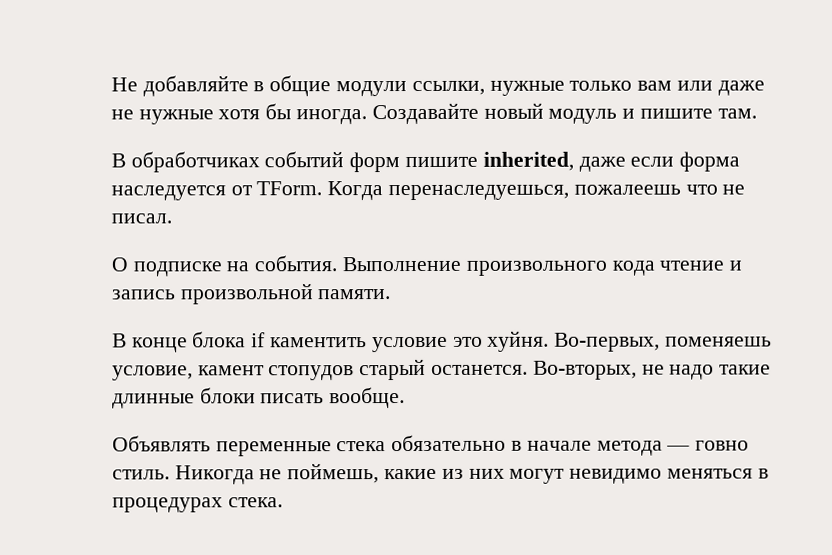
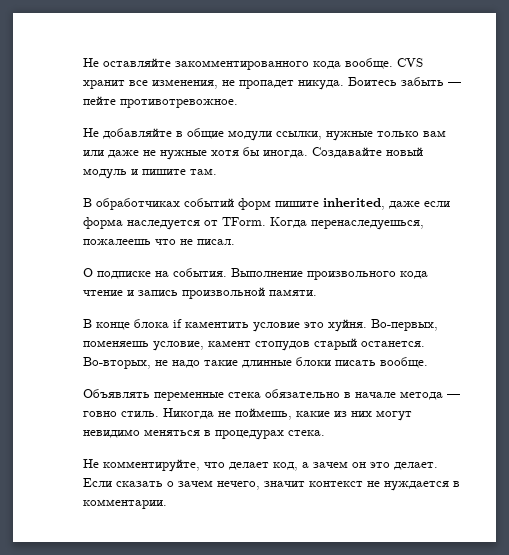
[110,77,138,92] Не -> [82,58,423,70] [82,77,461,90] [82,96,238,108] [82,128,99,137] Не оставляйте закомментированного кода вообще. CVS хранит все изменения, не пропадет никуда. Боитесь забыть — пейте противотревожное. // Не
(283, 502) none -> [82,459,438,472] [82,478,460,491] [82,499,167,509] // Не комментируйте, что делает код, а зачем он это делает. Если сказать о зачем нечего, значит контекст не нуждается в комментарии.

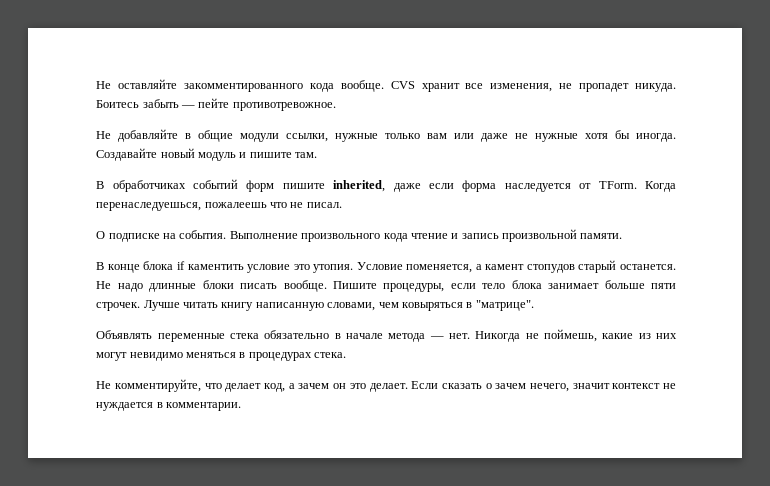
[327,319,438,332] [82,338,425,351] [82,357,428,369] хуйня. Во-первых, поменяешь условие, камент стопудов старый останется. Во-вторых, не надо такие длинные блоки писать вообще. -> [313,260,676,273] [96,280,677,292] [96,300,534,311] утопия. Условие поменяется, а камент стопудов старый останется. Не надо длинные блоки писать вообще. Пишите процедуры, если тело блока занимает больше пяти строчек. Лучше читать книгу написанную словами, чем ковыряться в "матрице".
[82,411,159,417] говно стиль. -> [448,333,470,339] нет.

